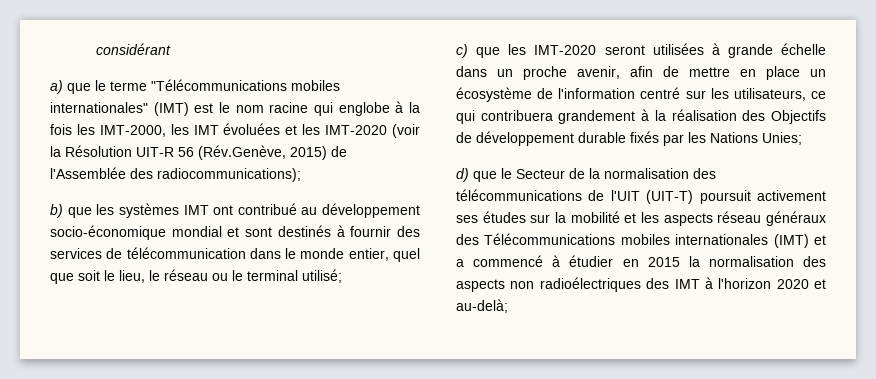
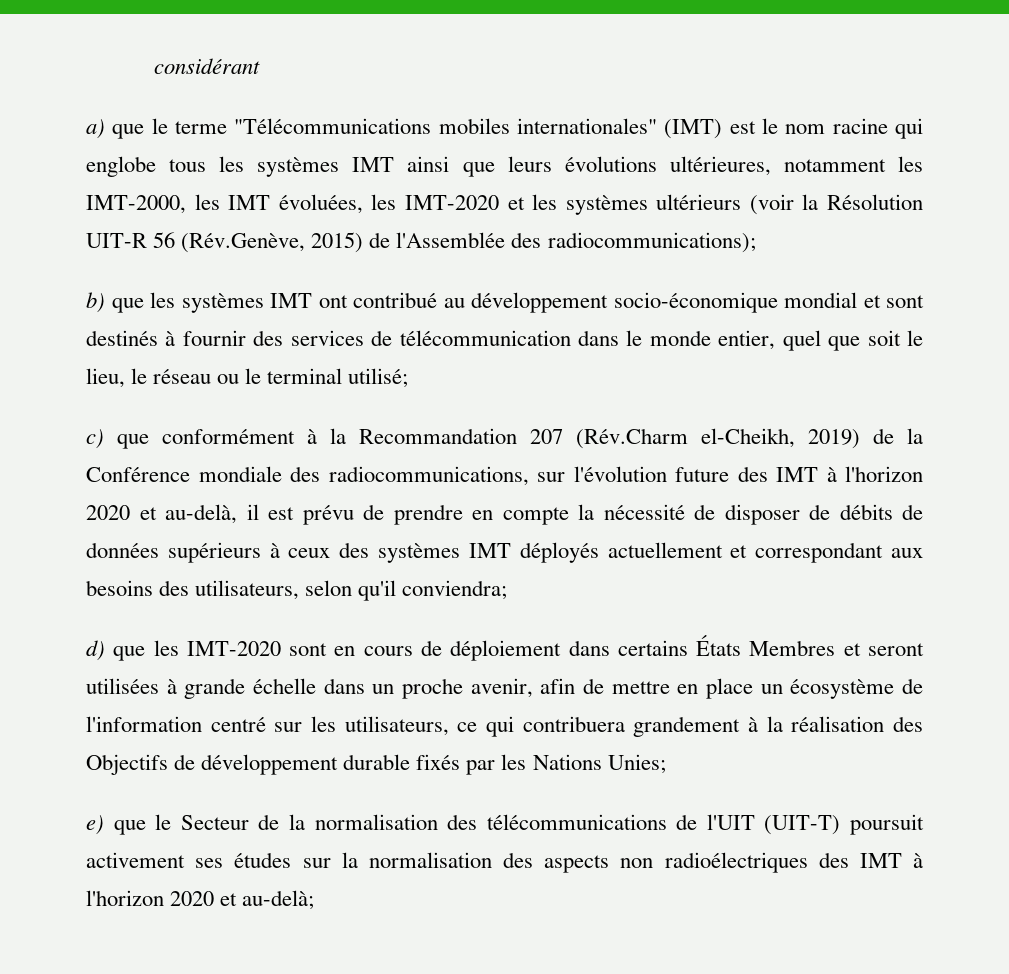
[395,101,421,113] [50,123,388,137] à la fois les IMT-2000, les IMT évoluées et les IMT-2020 -> [169,156,923,177] [86,194,742,215] tous les systèmes IMT ainsi que leurs évolutions ultérieures, notamment les IMT-2000, les IMT évoluées, les IMT-2020 et les systèmes ultérieurs
[508,44,597,55] les IMT-2020 -> [162,428,923,449] [86,466,923,486] [86,504,923,525] [86,542,924,563] [86,580,508,601] [86,635,861,661] conformément à la Recommandation 207 (Rév.Charm el-Cheikh, 2019) de la Conférence mondiale des radiocommunications, sur l'évolution future des IMT à l'horizon 2020 et au-delà, il est prévu de prendre en compte la nécessité de disposer de débits de données supérieurs à ceux des systèmes IMT déployés actuellement et correspondant aux besoins des utilisateurs, selon qu'il conviendra; // d) que les IMT-2020 sont en cours de déploiement dans certains États Membres et
[456,168,469,182] d) -> [86,815,104,835] e)
[570,211,826,226] [456,233,826,248] [456,255,700,267] mobilité et les aspects réseau généraux des Télécommunications mobiles internationales (IMT) et a commencé à étudier en 2015 la -> (358, 860) none

